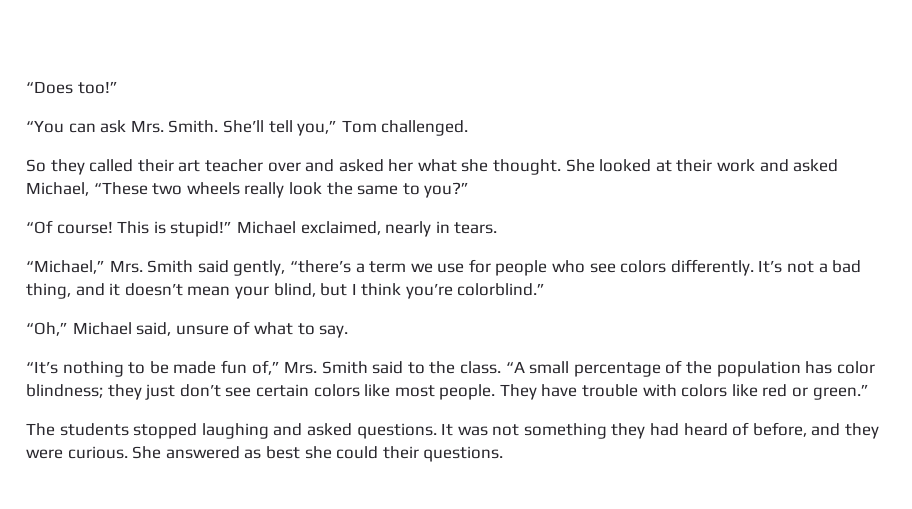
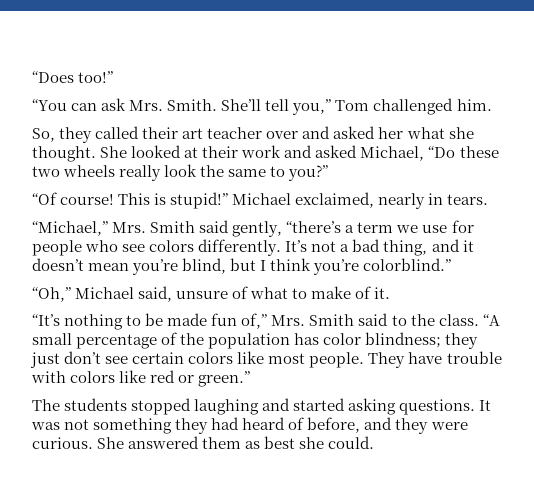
[381,120,469,136] [26,159,46,172] challenged. // So -> [373,98,492,115] [32,128,55,142] challenged him. // So,
[93,182,148,195] “These -> [428,146,499,158] “Do these
[234,286,269,299] your -> [132,259,179,275] you’re
[319,325,349,338] say. -> [311,286,391,299] make of it.
[306,423,352,436] asked -> [293,398,397,415] started asking
(240, 452) none -> [202,437,242,449] them
[336,446,504,462] could their questions. -> [328,436,375,449] could.

